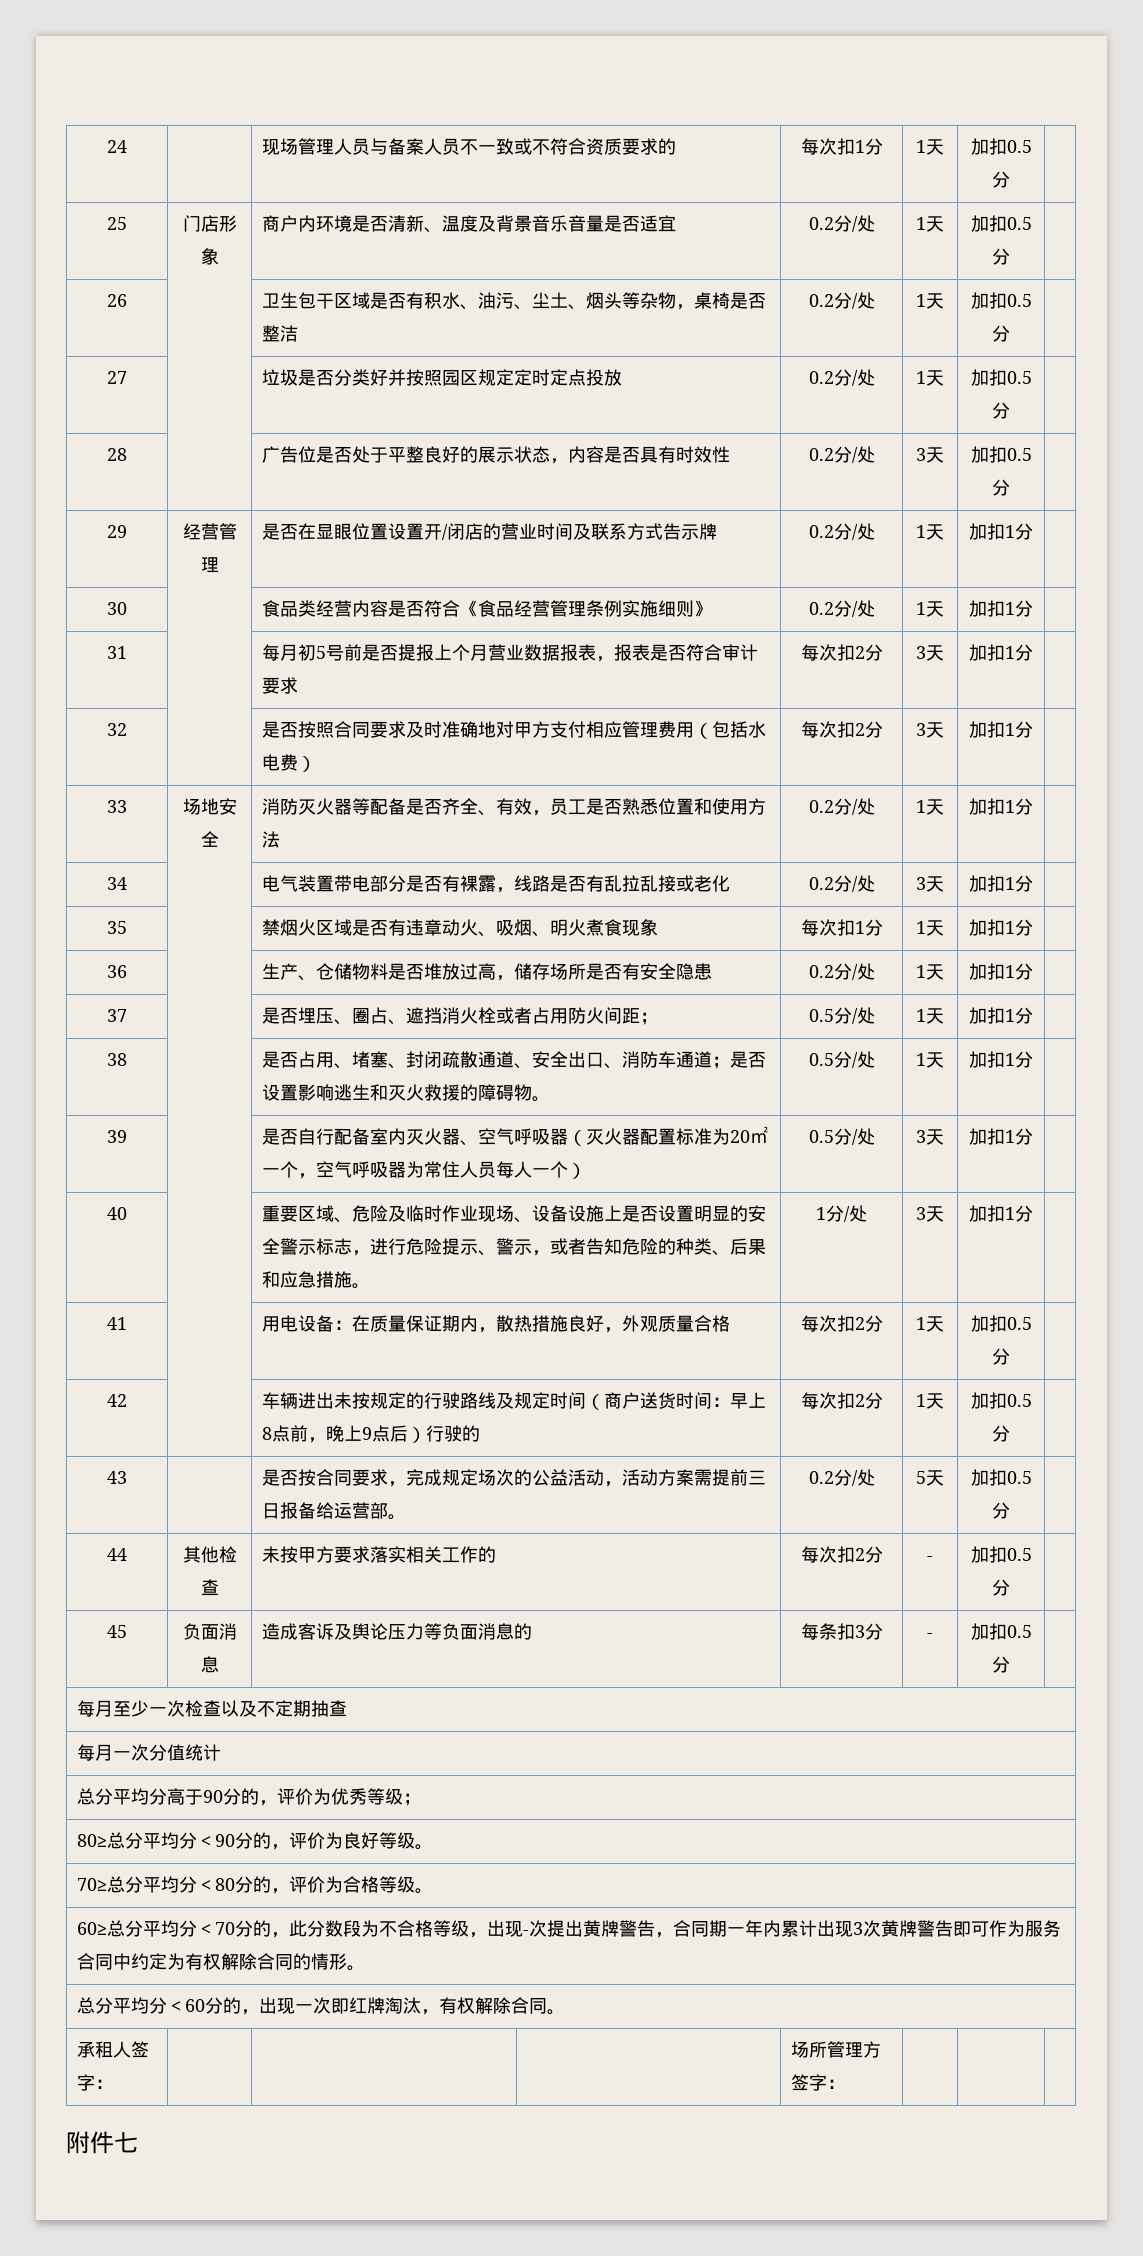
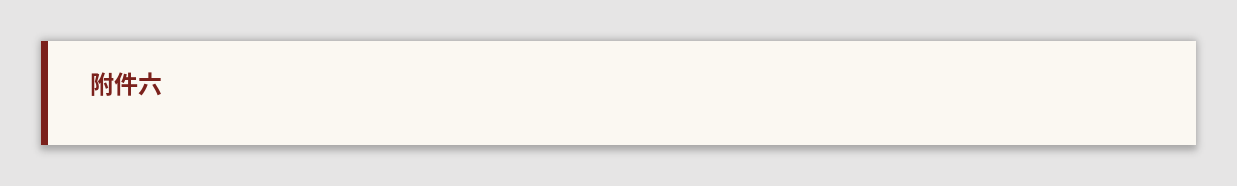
[107,140,127,153] [262,138,677,155] [800,138,883,155] [916,139,944,155] [970,138,1032,155] [992,171,1011,188] [107,217,127,230] [182,215,237,232] [200,248,219,265] [262,215,677,233] [808,215,875,232] [916,216,944,232] [970,215,1032,232] [992,248,1011,265] [107,294,127,307] [262,292,767,310] [262,325,299,342] [808,292,875,309] [916,293,944,309] [970,292,1032,309] [992,325,1011,342] [107,371,127,384] [262,369,623,386] [808,369,875,386] [916,370,944,386] [970,369,1032,386] [992,402,1011,419] [107,448,127,461] [262,446,731,464] [808,446,875,463] [916,447,944,463] [970,446,1032,463] [992,479,1011,496] [107,525,127,538] [182,523,237,540] [200,557,219,573] [262,523,718,540] [808,523,875,540] [916,524,944,540] [969,523,1033,540] [107,602,127,615] [262,600,713,617] [808,600,875,617] [916,601,944,617] [969,600,1033,617] [107,646,127,659] [262,644,759,662] [262,677,299,694] [800,644,883,661] [916,645,944,661] [969,644,1033,661] [107,723,127,736] [262,721,767,739] [262,754,317,772] [800,721,883,738] [916,722,944,738] [969,721,1033,738] [107,800,127,813] [182,798,237,815] [200,831,219,847] [262,798,767,816] [262,831,281,848] [808,798,875,815] [916,799,944,815] [969,798,1033,815] [107,877,127,890] [262,875,731,893] [808,875,875,892] [916,876,944,892] [969,875,1033,892] [107,921,127,934] [262,919,659,937] [800,919,883,936] [916,920,944,936] [969,919,1033,936] [107,965,127,978] [262,963,713,981] [808,963,875,980] [916,964,944,980] [969,963,1033,980] [107,1009,127,1022] [262,1007,659,1025] [808,1007,875,1024] [916,1008,944,1024] [969,1007,1033,1024] [107,1053,127,1066] [262,1051,767,1069] [262,1084,551,1102] [808,1051,875,1068] [916,1052,944,1068] [969,1051,1033,1068] [107,1130,127,1143] [262,1126,769,1146] [262,1161,587,1179] [808,1128,875,1145] [916,1129,944,1145] [969,1128,1033,1145] [107,1207,127,1220] [262,1205,767,1223] [262,1238,767,1256] [262,1271,371,1289] [816,1205,868,1222] [916,1206,944,1222] [969,1205,1033,1222] [107,1317,127,1330] [262,1315,731,1333] [800,1315,883,1332] [916,1316,944,1332] [970,1315,1032,1332] [992,1348,1011,1365] [107,1394,127,1407] [262,1392,767,1410] [262,1425,481,1443] [800,1392,883,1409] [916,1393,944,1409] [970,1392,1032,1409] [992,1425,1011,1442] [107,1471,127,1484] [262,1469,767,1487] [262,1502,407,1520] [808,1469,875,1486] [916,1470,944,1486] [970,1469,1032,1486] [992,1502,1011,1519] [107,1548,127,1561] [182,1546,237,1563] [200,1579,219,1596] [262,1546,497,1563] [800,1546,883,1563] [927,1556,933,1561] [970,1546,1032,1563] [992,1579,1011,1596] [107,1625,127,1638] [182,1623,237,1640] [200,1656,219,1673] [262,1623,533,1640] [800,1623,883,1640] [927,1633,933,1638] [970,1623,1032,1640] [992,1656,1011,1673] [77,1700,348,1717] [77,1744,222,1761] [77,1788,422,1806] [77,1832,434,1850] [77,1876,434,1894] [77,1920,1062,1938] [77,1953,366,1971] [77,1997,566,2015] [77,2041,150,2058] [77,2074,114,2091] [791,2041,882,2058] [791,2074,846,2091] [66,2131,138,2154] 24 | | 现场管理人员与备案人员不一致或不符合资质要求的 | 每次扣1分 | 1天 | 加扣0.5分 | // 25 | 门店形象 | 商户内环境是否清新、温度及背景音乐音量是否适宜 | 0.2分/处 | 1天 | 加扣0.5分 | // 26 | | 卫生包干区域是否有积水、油污、尘土、烟头等杂物，桌椅是否整洁 | 0.2分/处 | 1天 | 加扣0.5分 | // 27 | | 垃圾是否分类好并按照园区规定定时定点投放 | 0.2分/处 | 1天 | 加扣0.5分 | // 28 | | 广告位是否处于平整良好的展示状态，内容是否具有时效性 | 0.2分/处 | 3天 | 加扣0.5分 | // 29 | 经营管理 | 是否在显眼位置设置开/闭店的营业时间及联系方式告示牌 | 0.2分/处 | 1天 | 加扣1分 | // 30 | | 食品类经营内容是否符合《食品经营管理条例实施细则》 | 0.2分/处 | 1天 | 加扣1分 | // 31 | | 每月初5号前是否提报上个月营业数据报表，报表是否符合审计要求 | 每次扣2分 | 3天 | 加扣1分 | // 32 | | 是否按照合同要求及时准确地对甲方支付相应管理费用（包括水电费） | 每次扣2分 | 3天 | 加扣1分 | // 33 | 场地安全 | 消防灭火器等配备是否齐全、有效，员工是否熟悉位置和使用方法 | 0.2分/处 | 1天 | 加扣1分 | // 34 | | 电气装置带电部分是否有裸露，线路是否有乱拉乱接或老化 | 0.2分/处 | 3天 | 加扣1分 | // 35 | | 禁烟火区域是否有违章动火、吸烟、明火煮食现象 | 每次扣1分 | 1天 | 加扣1分 | // 36 | | 生产、仓储物料是否堆放过高，储存场所是否有安全隐患 | 0.2分/处 | 1天 | 加扣1分 | // 37 | | 是否埋压、圈占、遮挡消火栓或者占用防火间距； | 0.5分/处 | 1天 | 加扣1分 | // 38 | | 是否占用、堵塞、封闭疏散通道、安全出口、消防车通道；是否设置影响逃生和灭火救援的障碍物。 | 0.5分/处 | 1天 | 加扣1分 | // 39 | | 是否自行配备室内灭火器、空气呼吸器（灭火器配置标准为20㎡一个，空气呼吸器为常住人员每人一个） | 0.5分/处 | 3天 | 加扣1分 | // 40 | | 重要区域、危险及临时作业现场、设备设施上是否设置明显的安全警示标志，进行危险提示、警示，或者告知危险的种类、后果和应急措施。 | 1分/处 | 3天 | 加扣1分 | // 41 | | 用电设备：在质量保证期内，散热措施良好，外观质量合格 | 每次扣2分 | 1天 | 加扣0.5分 | // 42 | | 车辆进出未按规定的行驶路线及规定时间（商户送货时间：早上8点前，晚上9点后）行驶的 | 每次扣2分 | 1天 | 加扣0.5分 | // 43 | | 是否按合同要求，完成规定场次的公益活动，活动方案需提前三日报备给运营部。 | 0.2分/处 | 5天 | 加扣0.5分 | // 44 | 其他检查 | 未按甲方要求落实相关工作的 | 每次扣2分 | - | 加扣0.5分 | // 45 | 负面消息 | 造成客诉及舆论压力等负面消息的 | 每条扣3分 | - | 加扣0.5分 | // 每月至少一次检查以及不定期抽查 // 每月一次分值统计 // 总分平均分高于90分的，评价为优秀等级； // 80≥总分平均分＜90分的，评价为良好等级。 // 70≥总分平均分＜80分的，评价为合格等级。 // 60≥总分平均分＜70分的，此分数段为不合格等级，出现-次提出黄牌警告，合同期一年内累计出现3次黄牌警告即可作为服务合同中约定为有权解除合同的情形。 // 总分平均分＜60分的，出现一次即红牌淘汰，有权解除合同。 // 承租人签字： | | | | 场所管理方签字： | | | // 附件七 -> [90,72,162,96] 附件六

